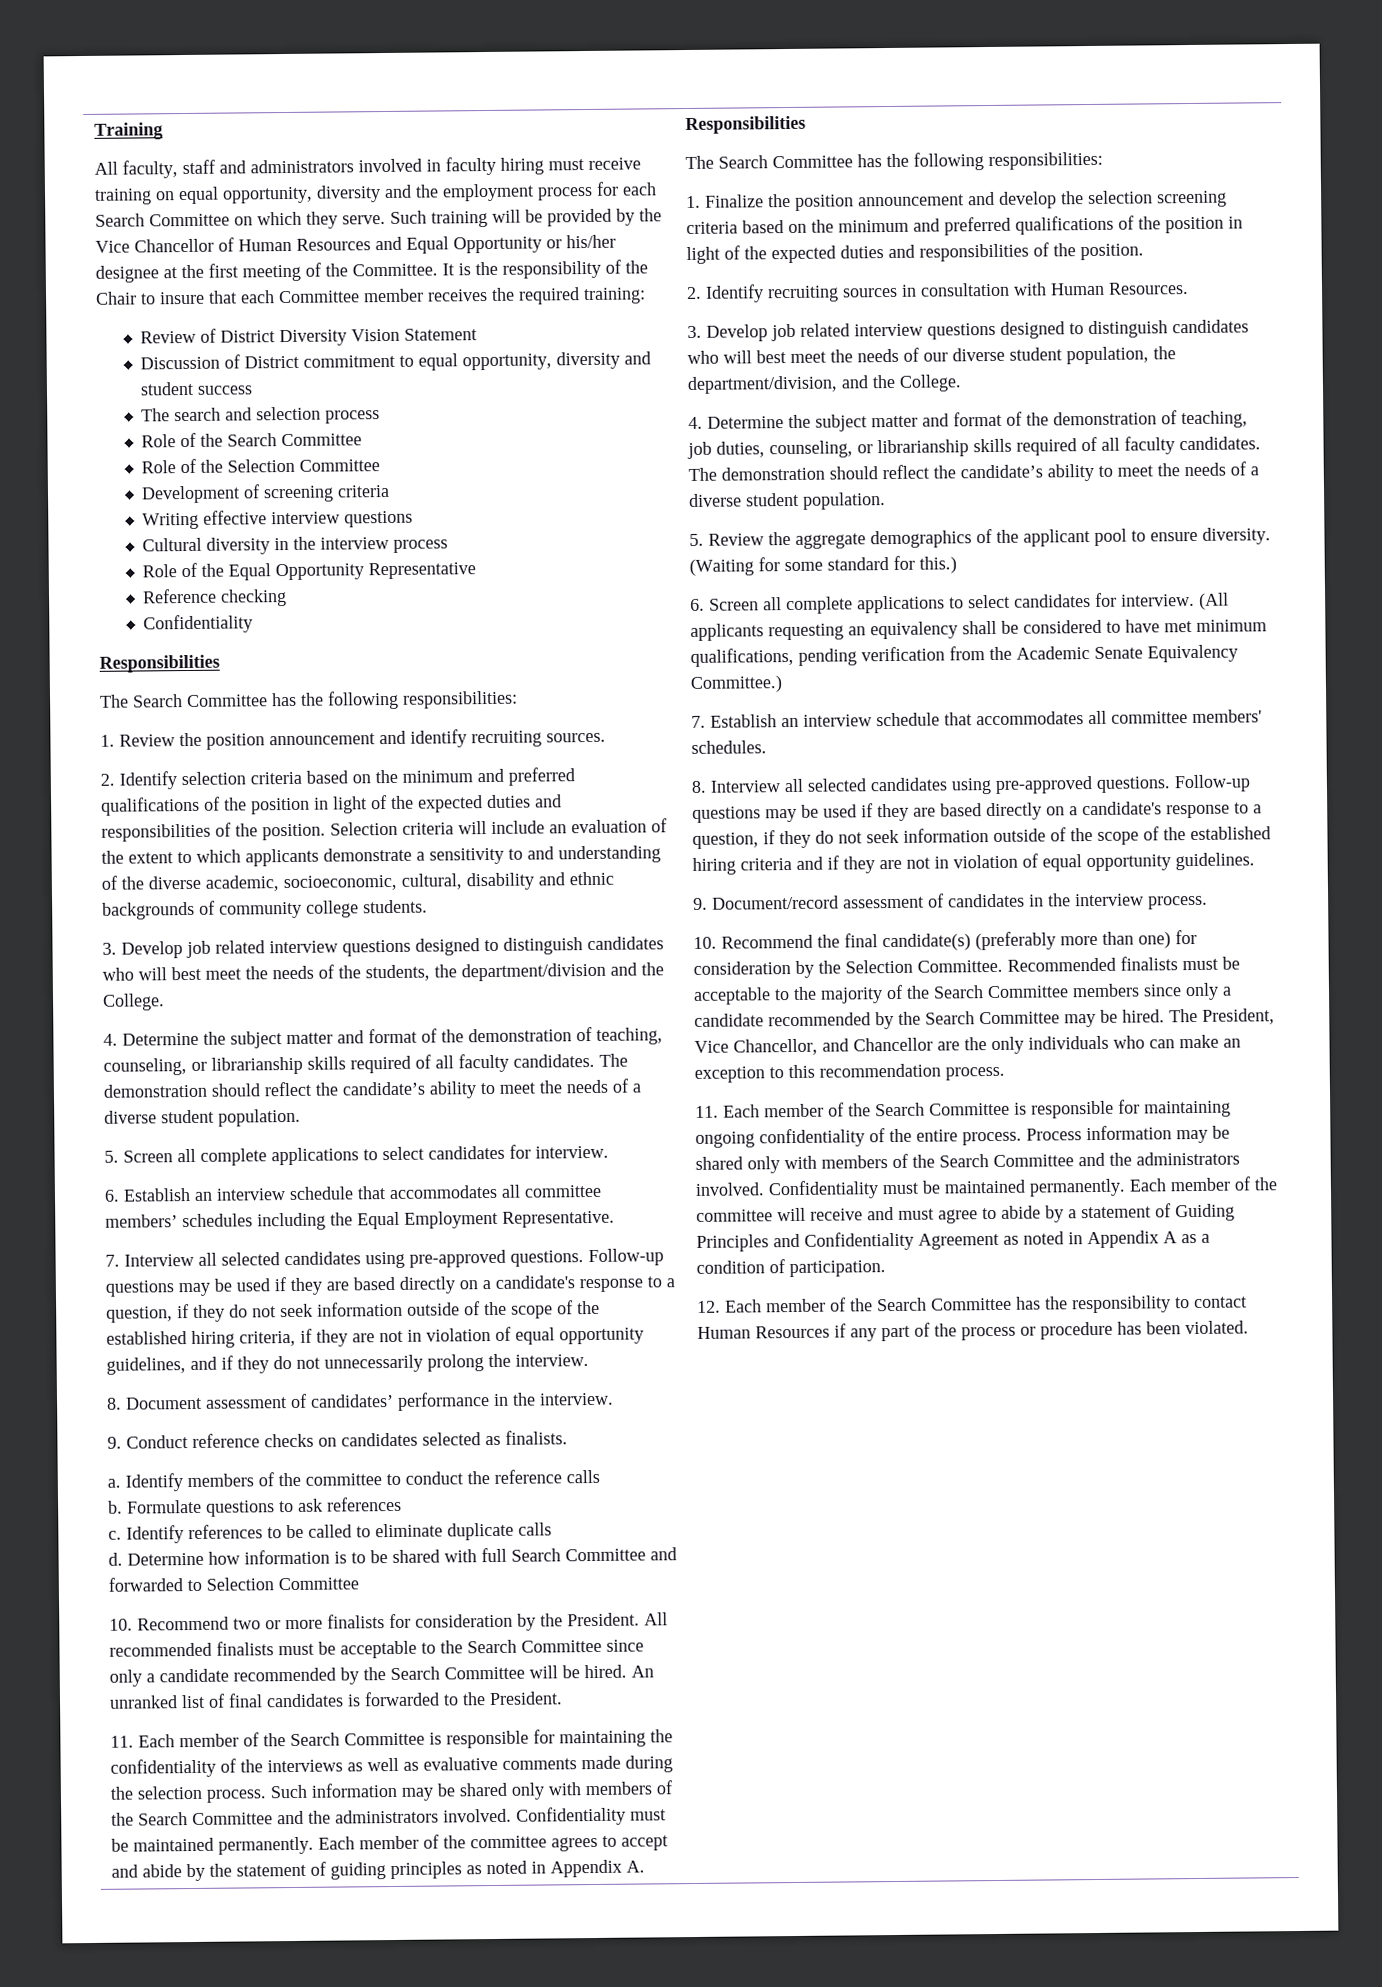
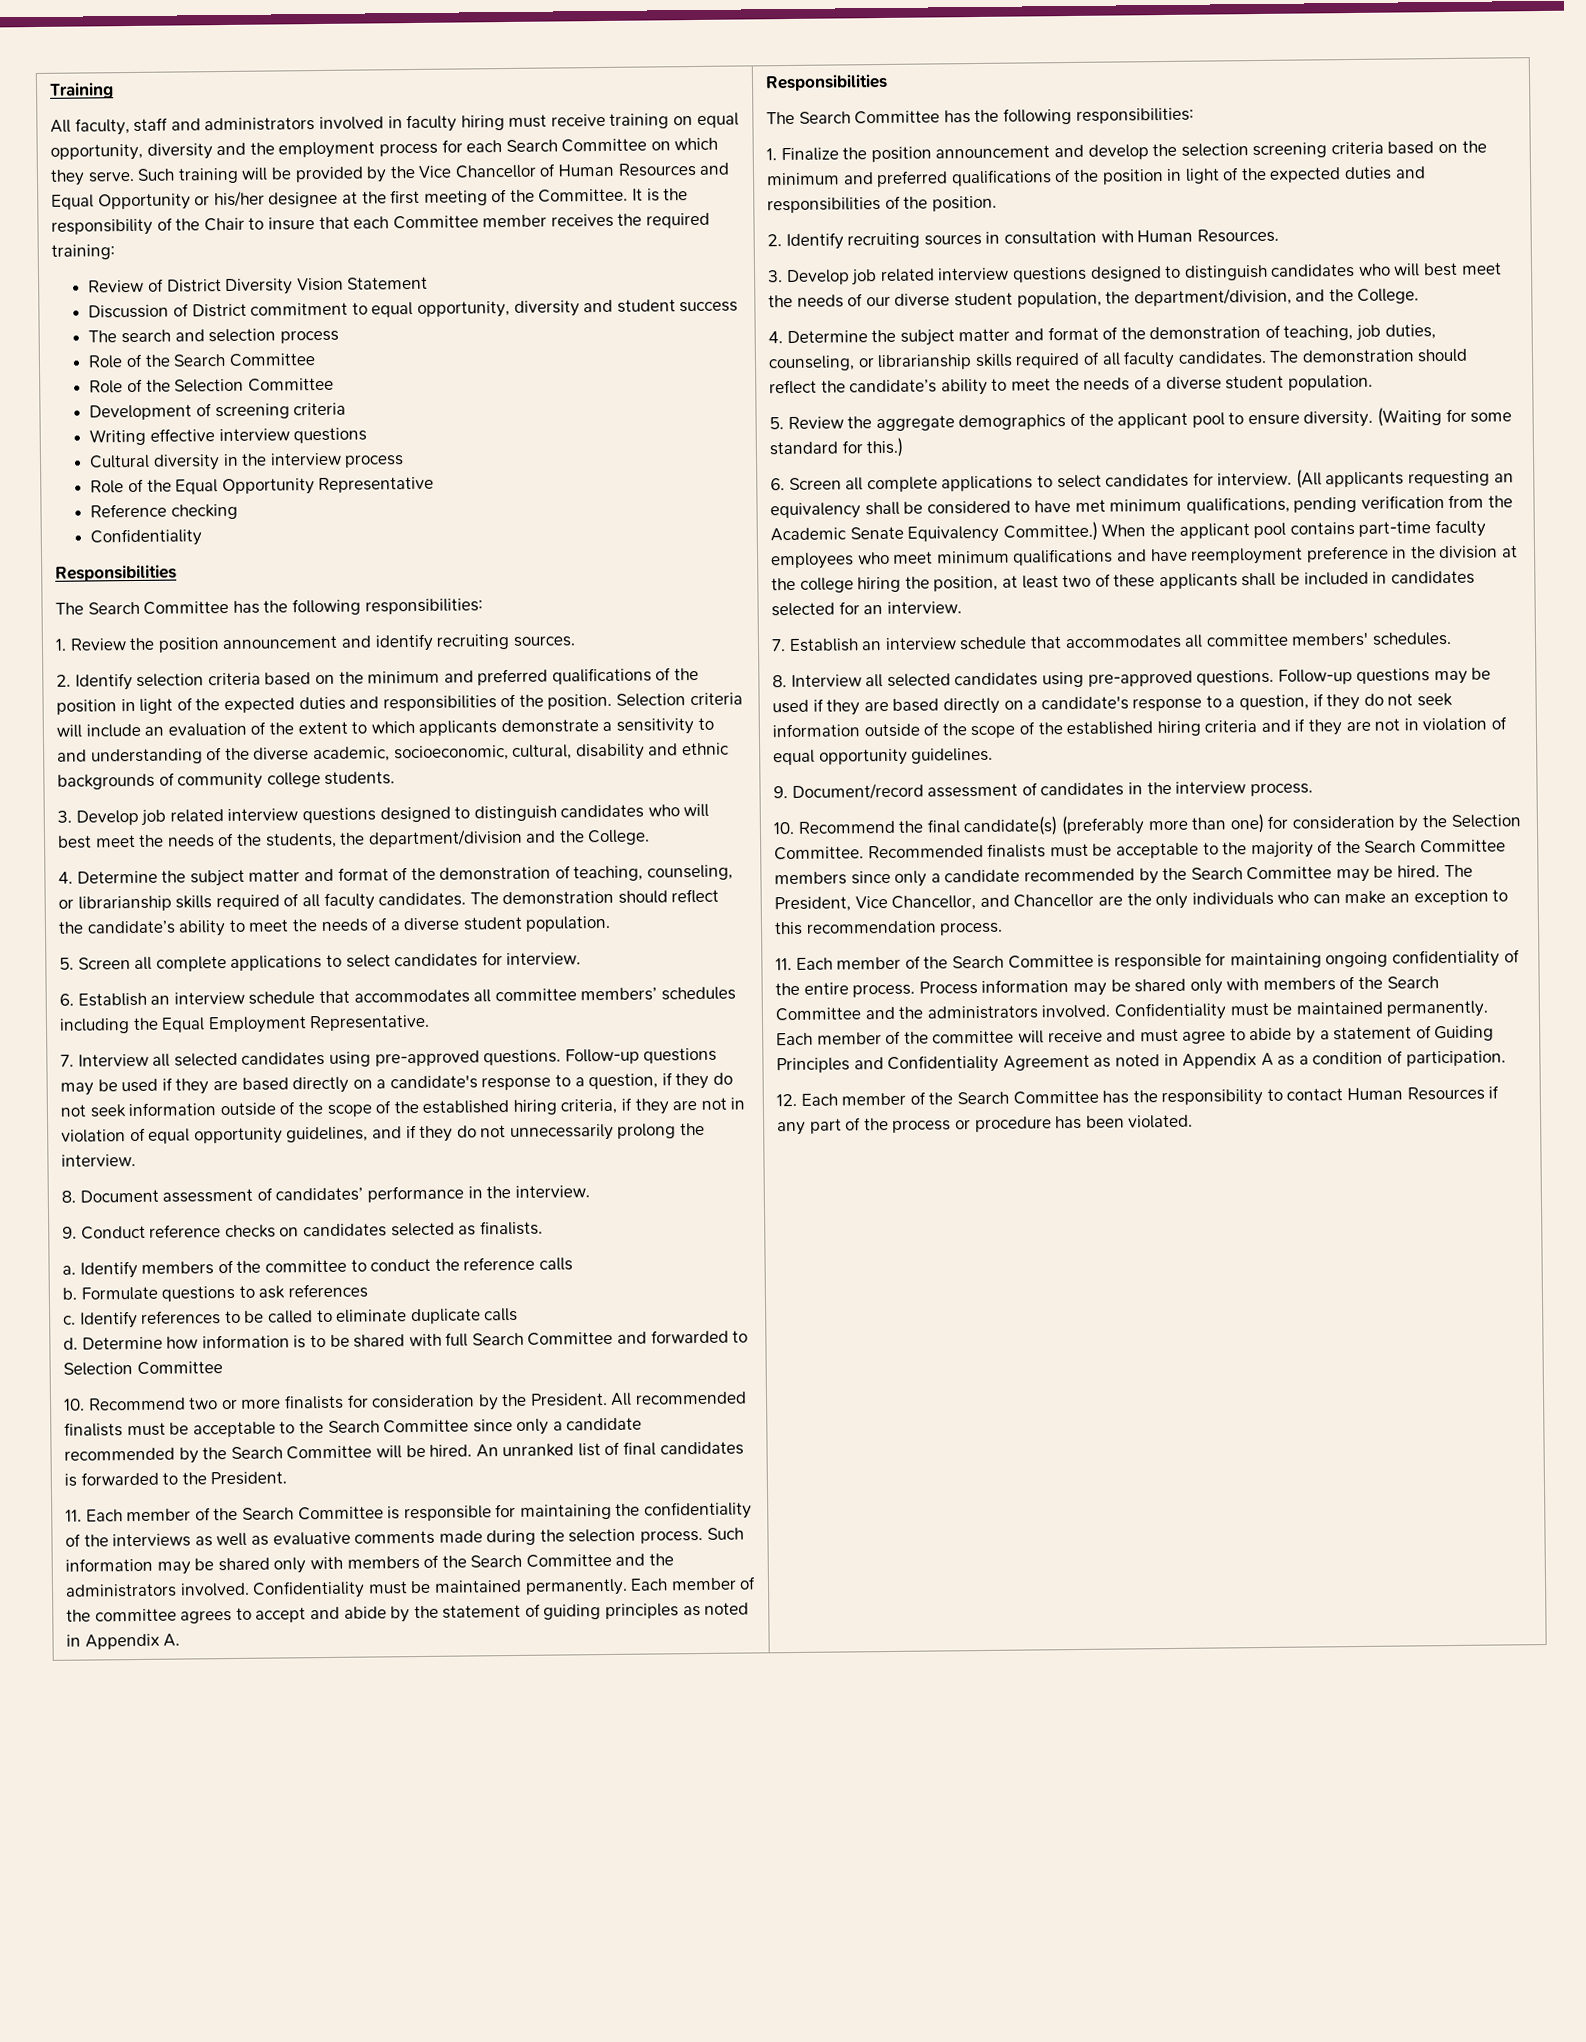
(784, 684) none -> [1101,519,1486,539] [770,545,1519,570] [770,570,1475,593] [770,601,962,617] When the applicant pool contains part-time faculty employees who meet minimum qualifications and have reemployment preference in the division at the college hiring the position, at least two of these applicants shall be included in candidates selected for an interview.

